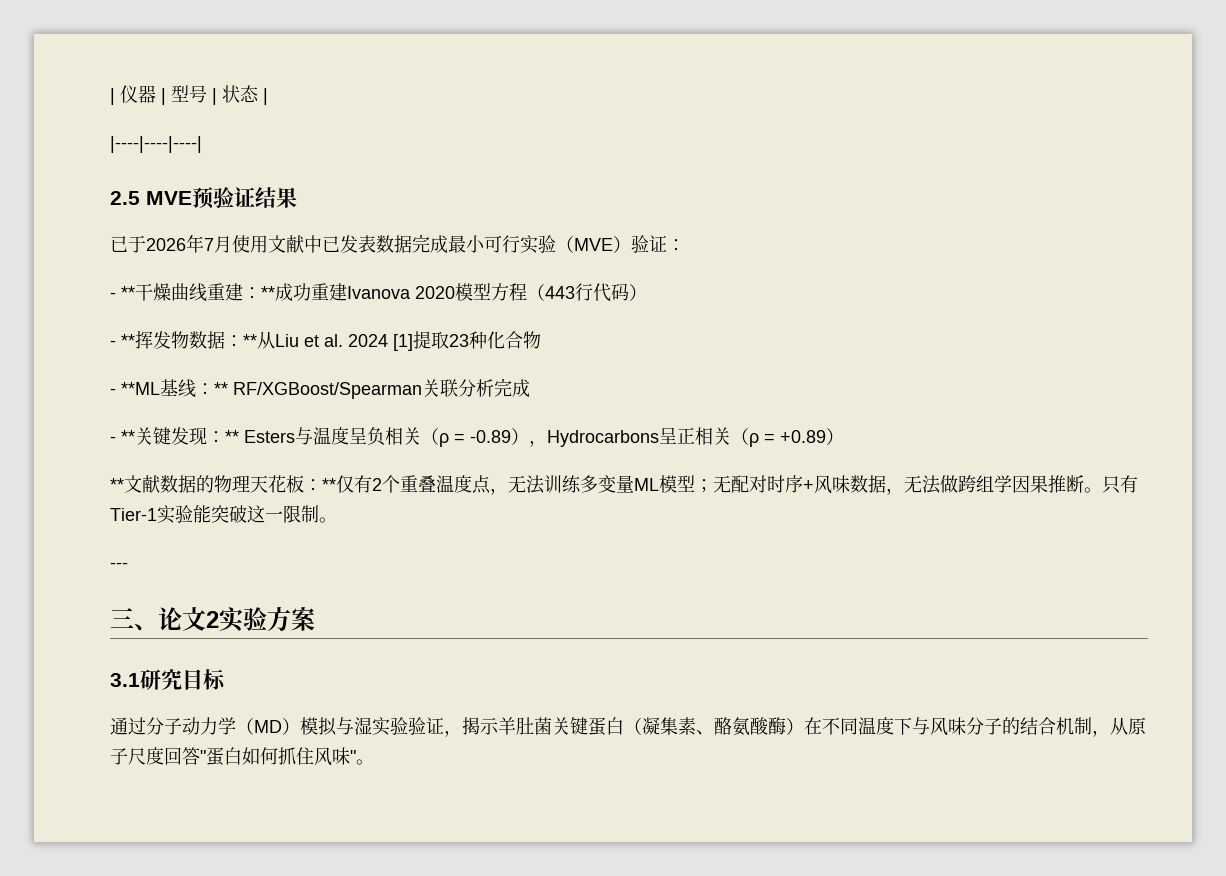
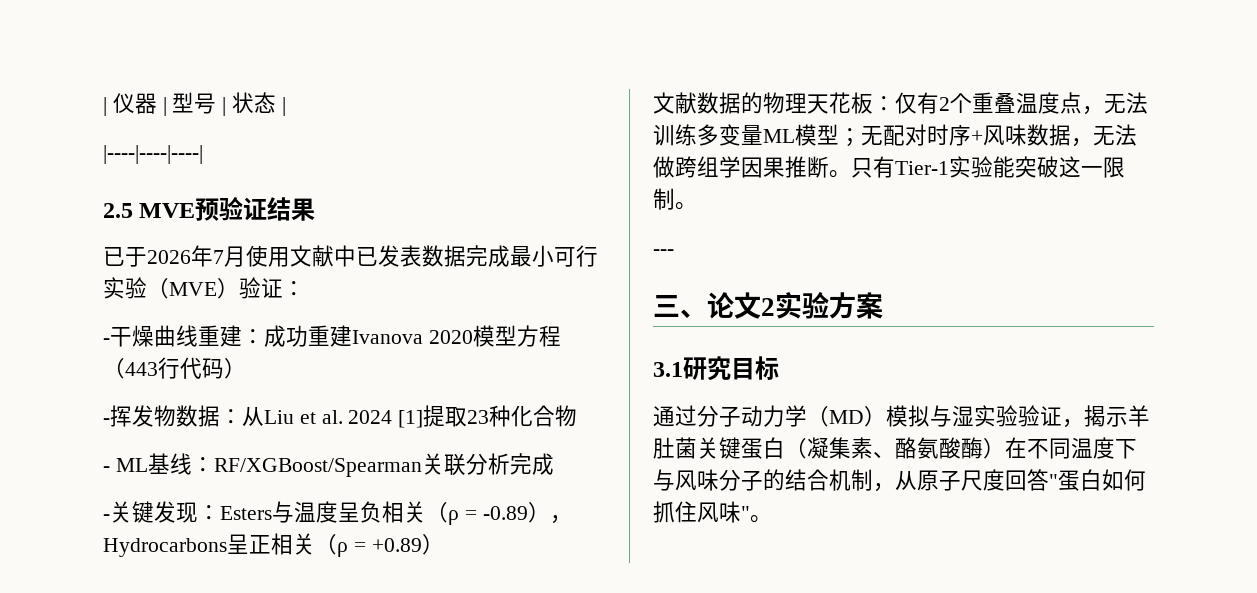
[121,286,135,299] ** -> (110, 341) none
[261,286,275,299] ** -> (264, 336) none
[121,334,135,347] ** -> (110, 421) none
[243,334,257,347] ** -> (242, 416) none
[121,379,228,398] **ML基线：** -> [115,453,214,475] ML基线：
[121,430,135,443] ** -> (110, 517) none
[225,430,239,443] ** -> (220, 512) none
[110,478,124,491] ** -> (444, 544) none
[322,478,336,491] ** -> (895, 103) none

